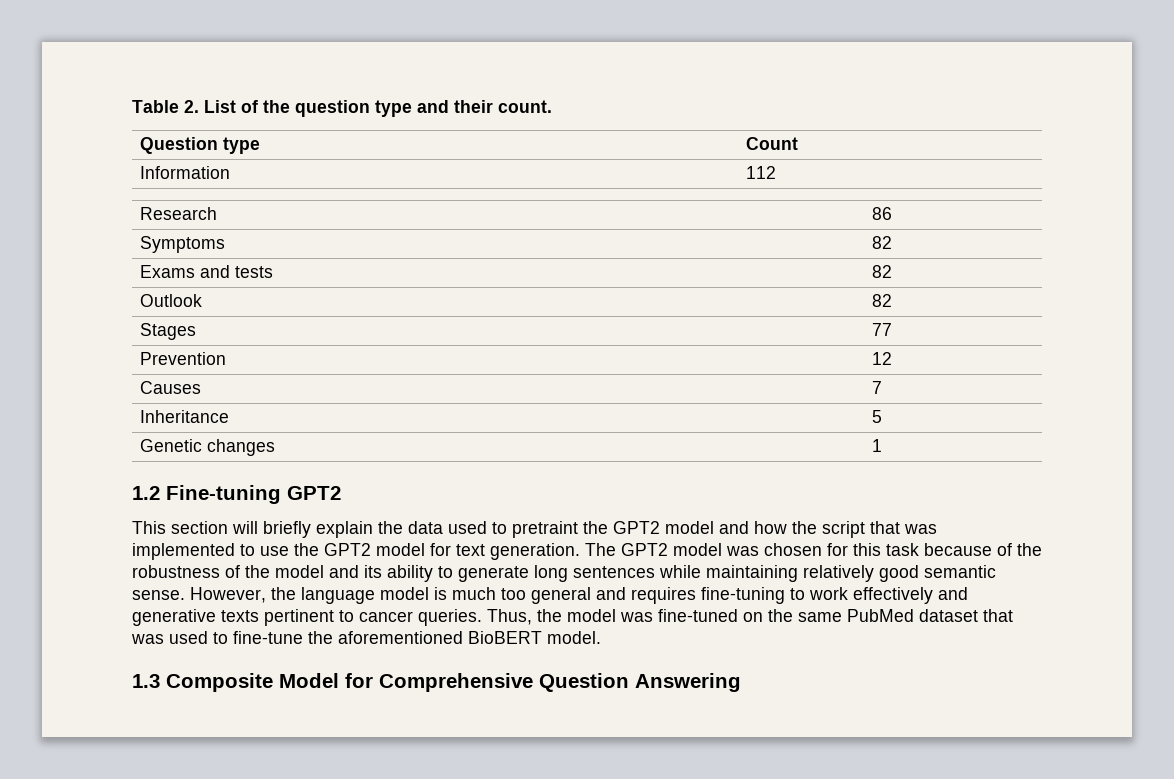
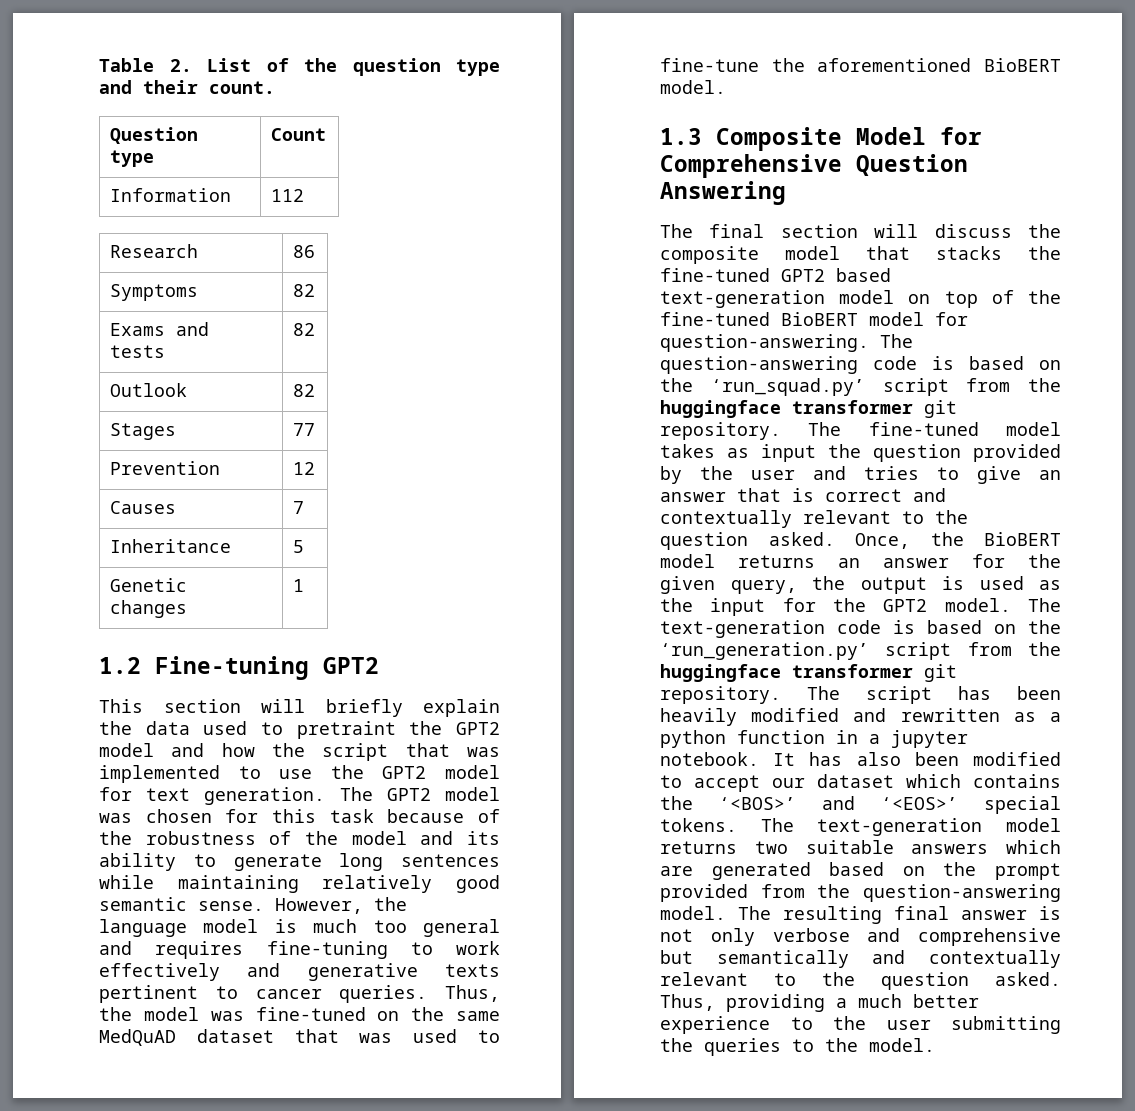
[847,609,914,622] PubMed -> [99,1029,176,1046] MedQuAD
(741, 682) none -> [660,224,1061,238] [660,246,1061,264] [660,268,891,282] [660,290,1061,308] [660,312,968,326] [660,334,913,352] [660,356,1061,374] [660,378,1061,396] [660,400,957,418] [660,422,1061,440] [660,444,1061,462] [660,466,1061,484] [660,488,946,502] [660,510,968,528] [660,532,1061,550] [660,554,1061,568] [660,576,1061,594] [660,598,1061,616] [660,620,1061,638] [660,642,1061,660] [660,664,957,682] [660,686,1061,704] [660,708,1061,726] [660,730,968,748] [660,752,1061,766] [660,774,1061,792] [660,796,1061,814] [660,818,1061,836] [660,840,1061,854] [660,862,1061,880] [660,884,1061,902] [660,906,1061,924] [660,928,1061,946] [660,950,1061,968] [660,972,1061,990] [660,994,979,1012] [660,1016,1061,1034] [660,1038,935,1056] // The final section will discuss the composite model that stacks the fine-tuned GPT2 based text-generation model on top of the fine-tuned BioBERT model for question-answering. The question-answering code is based on the ‘run_squad.py’ script from the huggingface transformer git repository. The fine-tuned model takes as input the question provided by the user and tries to give an answer that is correct and contextually relevant to the question asked. Once, the BioBERT model returns an answer for the given query, the output is used as the input for the GPT2 model. The text-generation code is based on the ‘run_generation.py’ script from the huggingface transformer git repository. The script has been heavily modified and rewritten as a python function in a jupyter notebook. It has also been modified to accept our dataset which contains the ‘<BOS>’ and ‘<EOS>’ special tokens. The text-generation model returns two suitable answers which are generated based on the prompt provided from the question-answering model. The resulting final answer is not only verbose and comprehensive but semantically and contextually relevant to the question asked. Thus, providing a much better experience to the user submitting the queries to the model.

